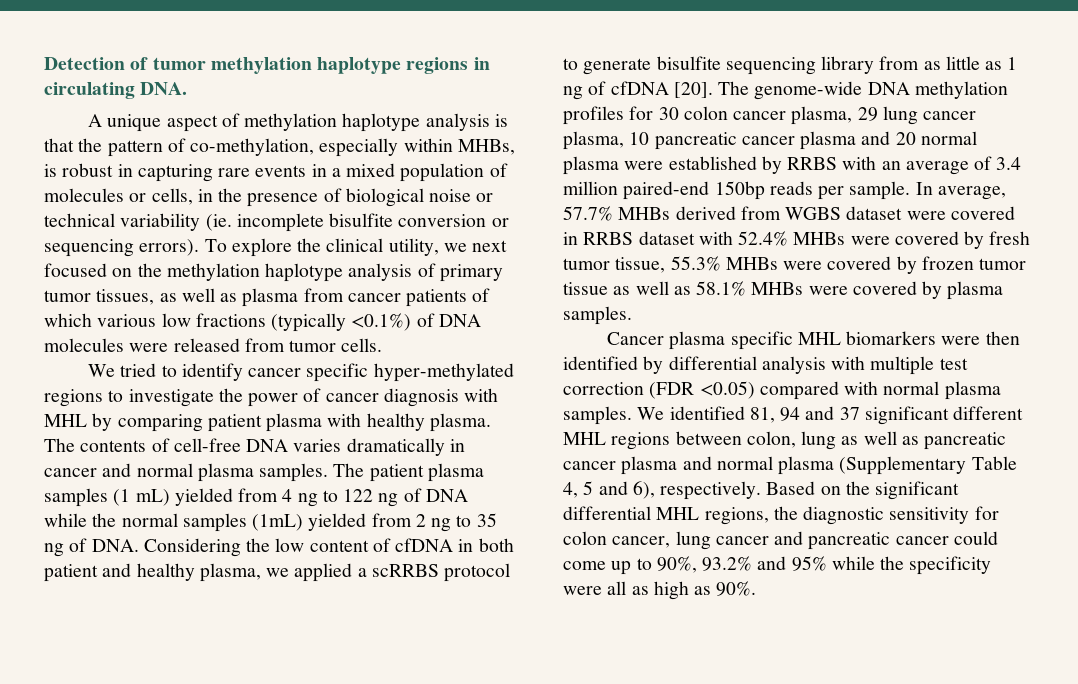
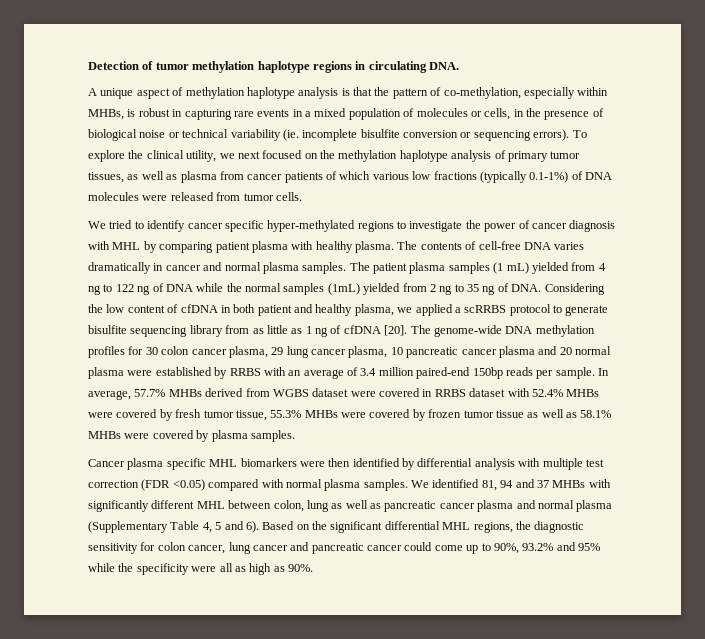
[351,313,412,331] <0.1%) -> [529,171,569,183] 0.1-1%)
[864,406,949,425] significant -> [552,479,611,488] [88,500,149,512] MHBs with significantly
[611,432,671,450] regions -> (225, 505) none
[632,481,762,500] 6), respectively. -> [245,521,259,533] 6).

